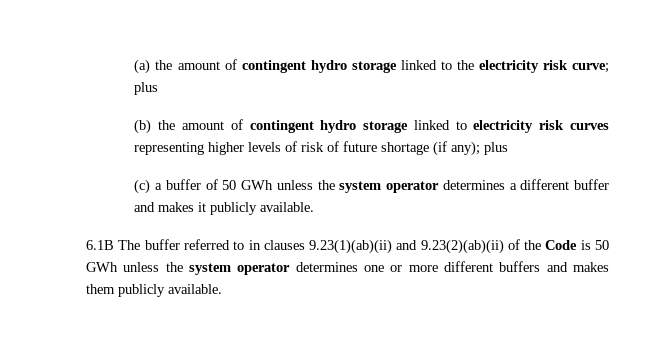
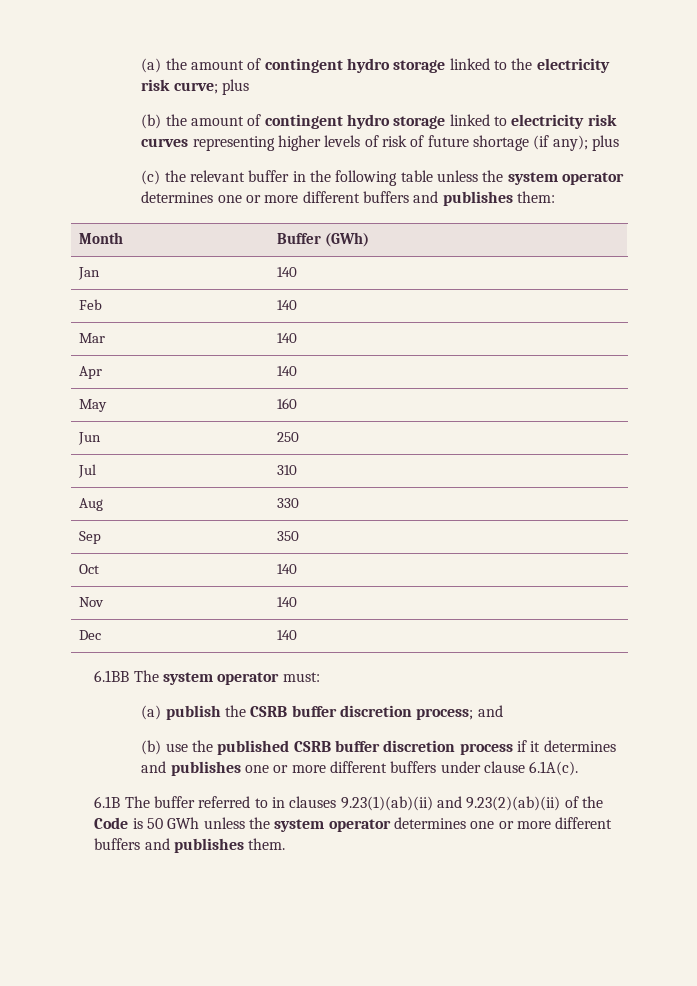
[155,179,609,193] [134,202,315,215] a buffer of 50 GWh unless the system operator determines a different buffer and makes it publicly available. -> [164,170,624,186] [141,191,555,206] [79,232,124,244] [277,232,370,247] [78,267,101,280] [277,267,298,277] [79,299,103,310] [277,300,298,310] [79,333,106,343] [277,333,298,343] [79,366,103,379] [277,366,298,376] [79,399,108,412] [277,398,298,409] [78,432,102,445] [277,432,300,442] [78,464,97,478] [277,465,298,475] [79,498,104,511] [277,498,300,508] [79,531,102,544] [277,531,300,541] [79,564,100,574] [277,564,298,574] [79,597,105,607] [277,597,298,607] [79,630,102,640] [277,630,298,640] [94,670,320,685] [141,705,503,720] [141,740,616,755] [141,761,579,776] the relevant buffer in the following table unless the system operator determines one or more different buffers and publishes them: // Month | Buffer (GWh) // Jan | 140 // Feb | 140 // Mar | 140 // Apr | 140 // May | 160 // Jun | 250 // Jul | 310 // Aug | 330 // Sep | 350 // Oct | 140 // Nov | 140 // Dec | 140 // 6.1BB The system operator must: // (a) publish the CSRB buffer discretion process; and // (b) use the published CSRB buffer discretion process if it determines and publishes one or more different buffers under clause 6.1A(c).
[573,262,609,272] [86,284,223,297] makes them publicly available. -> [174,838,286,853] publishes them.

